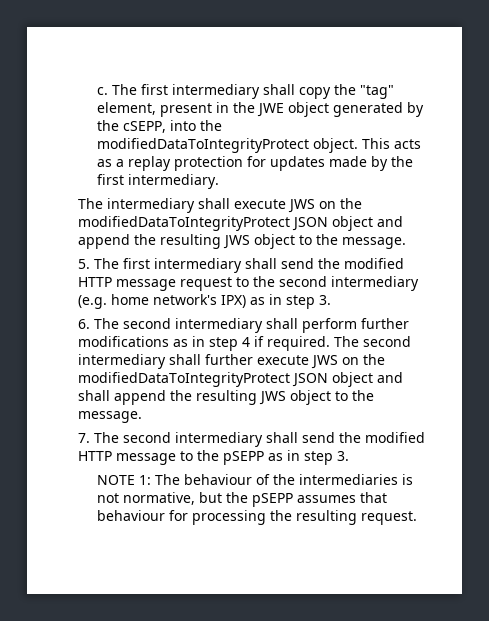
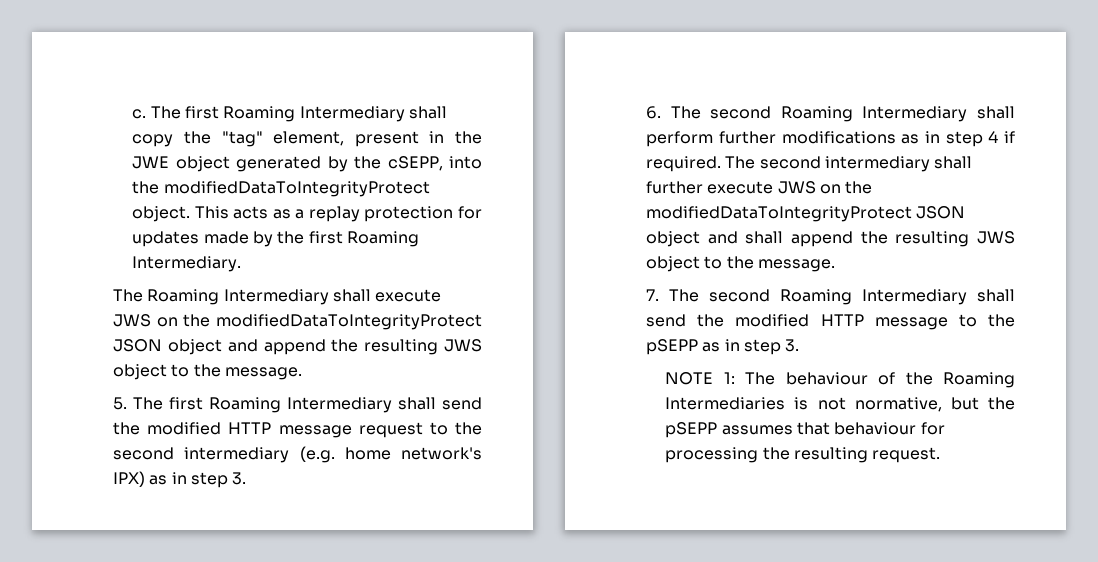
[172,84,261,99] intermediary -> [223,106,405,122] Roaming Intermediary
[128,174,220,189] [77,198,195,213] intermediary. // The intermediary -> [346,231,419,247] [132,256,242,272] [113,289,329,305] Roaming Intermediary. // The Roaming Intermediary
[153,258,242,273] intermediary -> [209,397,393,413] Roaming Intermediary
[174,318,263,333] intermediary -> [780,106,968,122] Roaming Intermediary
[174,432,263,447] intermediary -> [780,289,968,305] Roaming Intermediary
[299,474,399,485] intermediaries -> [943,372,1015,388] [665,397,786,410] Roaming Intermediaries

